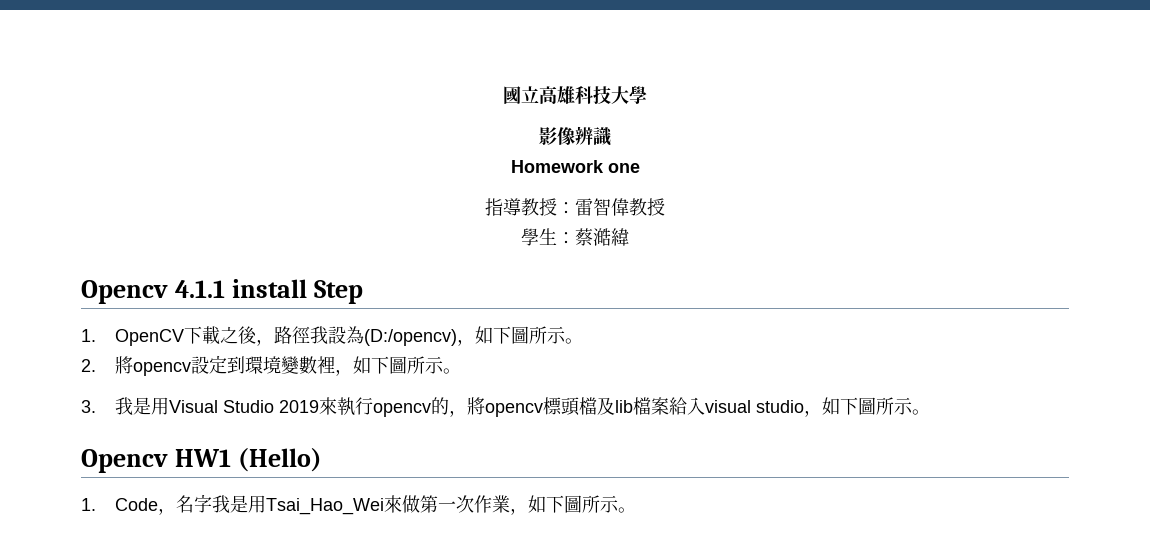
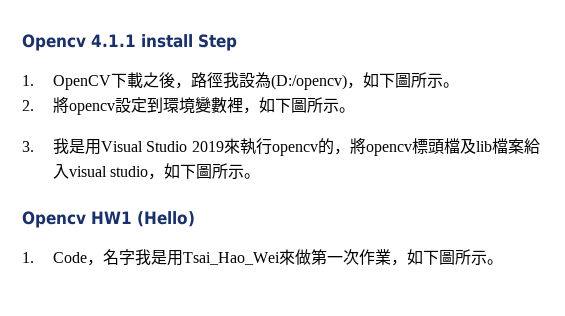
[503,86,647,104] [539,126,612,146] [510,160,640,173] [485,198,665,216] [521,228,629,246] 國立高雄科技大學 // 影像辨識 // Homework one // 指導教授：雷智偉教授 // 學生：蔡澔緯 // -> (22, 42) none

